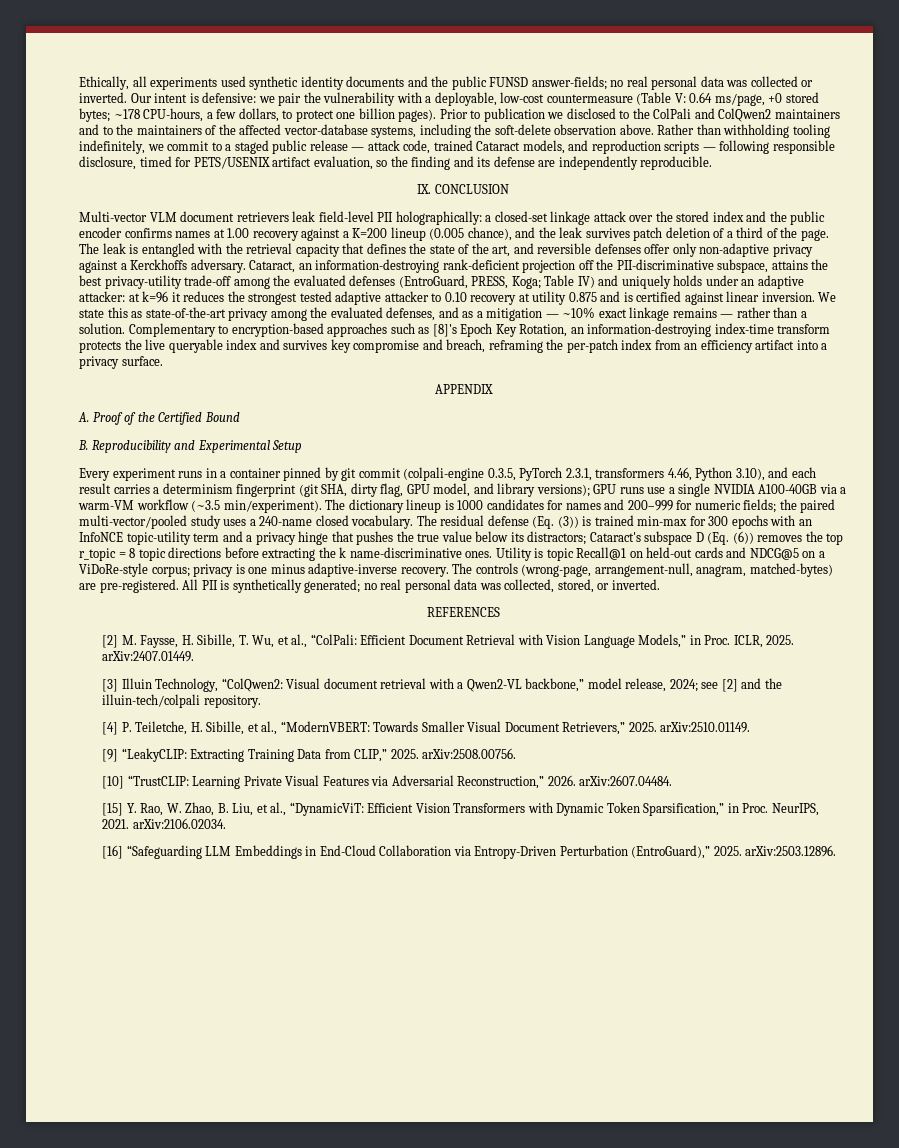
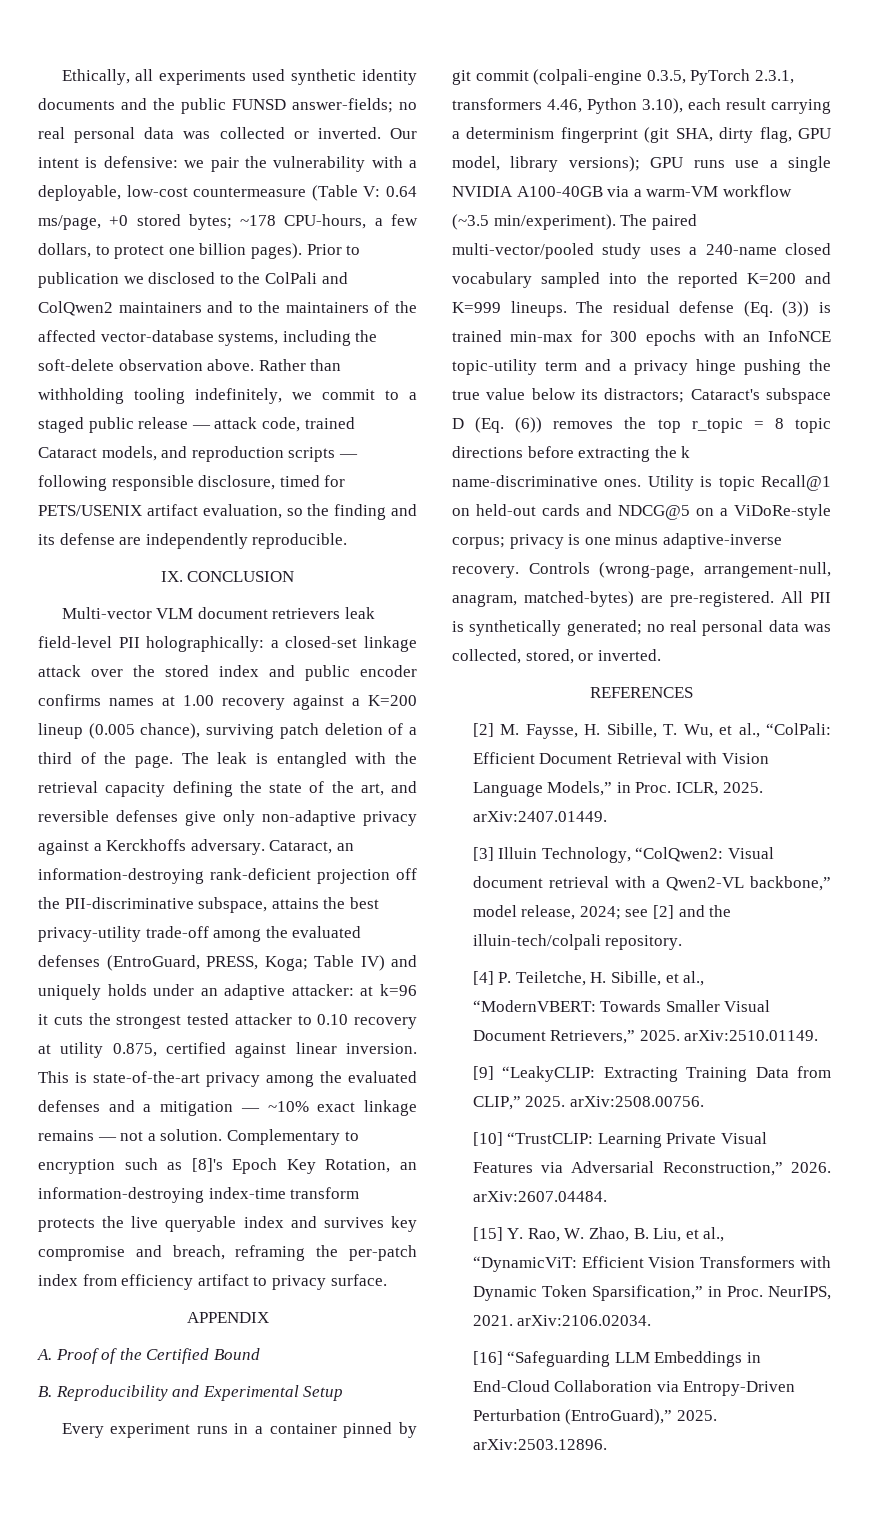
[769,211,787,222] the -> (295, 671) none
[515,227,630,238] and the leak survives -> [206,724,275,739] surviving
[342,243,406,254] that defines -> [172,781,233,797] defining
[644,244,671,254] offer -> [185,811,216,826] give
[183,291,225,302] reduces -> [53,1015,83,1025] cuts
[335,291,382,305] adaptive -> (229, 1019) none
[568,291,633,302] 0.875 and is -> [112,1043,157,1057] 0.875,
[818,292,837,302] [79,307,143,318] We state this as -> [38,1071,87,1083] This is
[386,307,474,321] defenses, and as -> [38,1100,135,1112] defenses and
[736,307,798,318] rather than -> [120,1131,144,1141] not
[231,323,388,337] encryption-based approaches -> [38,1159,115,1174] encryption
[684,343,698,350] an -> (117, 1280) none
[796,340,828,350] into a -> [253,1276,268,1286] to
[768,467,789,478] and -> (683, 106) none
[113,484,150,494] carries -> [771,99,831,114] carrying
[473,483,494,494] and -> (500, 163) none
[348,499,797,513] dictionary lineup is 1000 candidates for names and 200–999 for numeric fields; the -> (648, 220) none
[351,515,414,529] vocabulary. -> [452,272,831,288] [452,301,567,317] vocabulary sampled into the reported K=200 and K=999 lineups.
[331,531,394,545] that pushes -> [744,359,802,375] pushing
[452,563,518,574] The controls -> [528,562,590,574] Controls

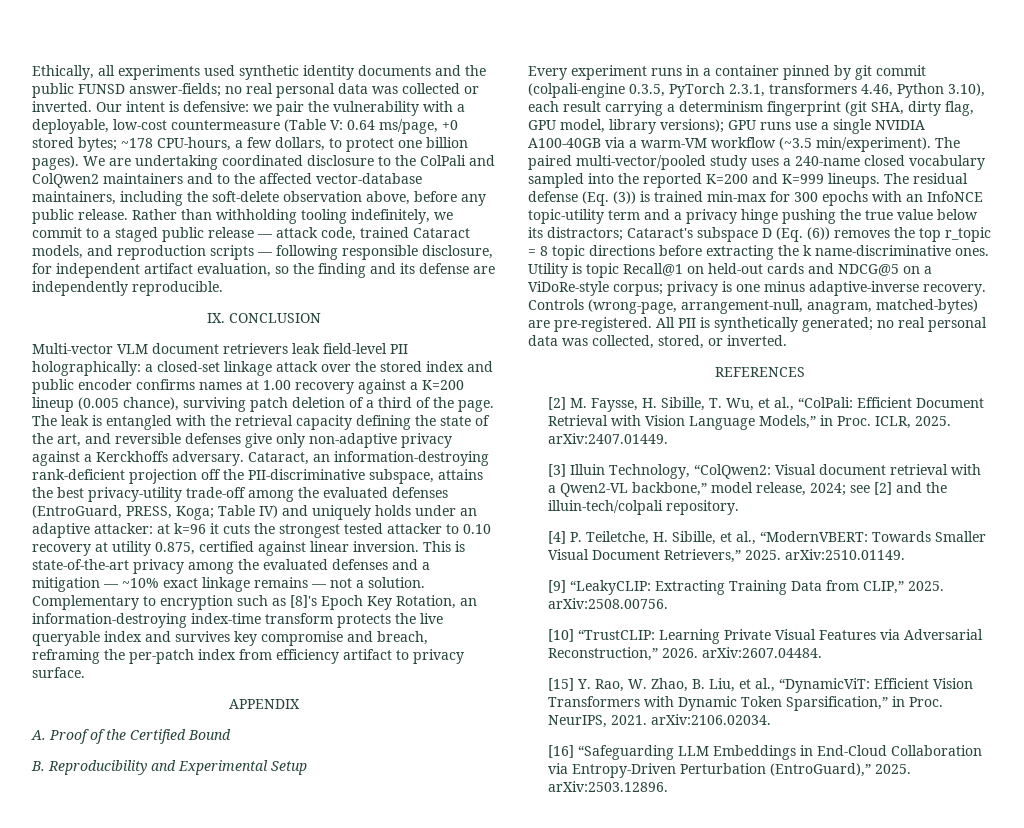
[306,244,361,255] [38,272,216,288] Prior to publication we disclosed -> [83,155,374,170] We are undertaking coordinated disclosure
[285,301,417,313] maintainers of the -> (255, 178) none
[218,332,279,346] systems, -> [32,191,116,205] maintainers,
[207,359,255,371] above. -> [366,191,486,206] [32,209,128,224] above, before any public release.
[279,475,346,487] [38,505,142,516] timed for PETS/USENIX -> [32,263,140,278] for independent

